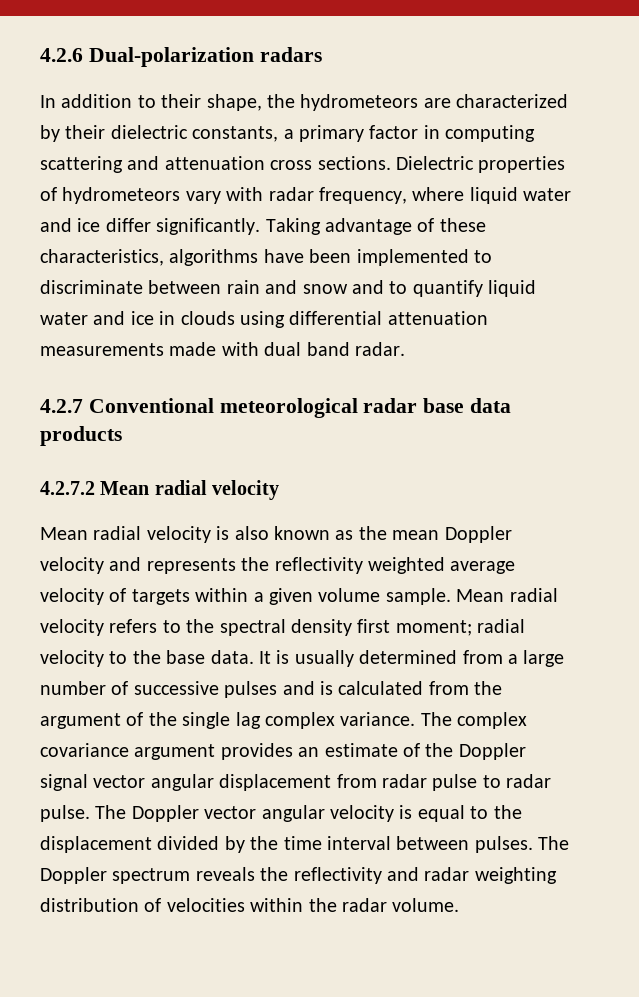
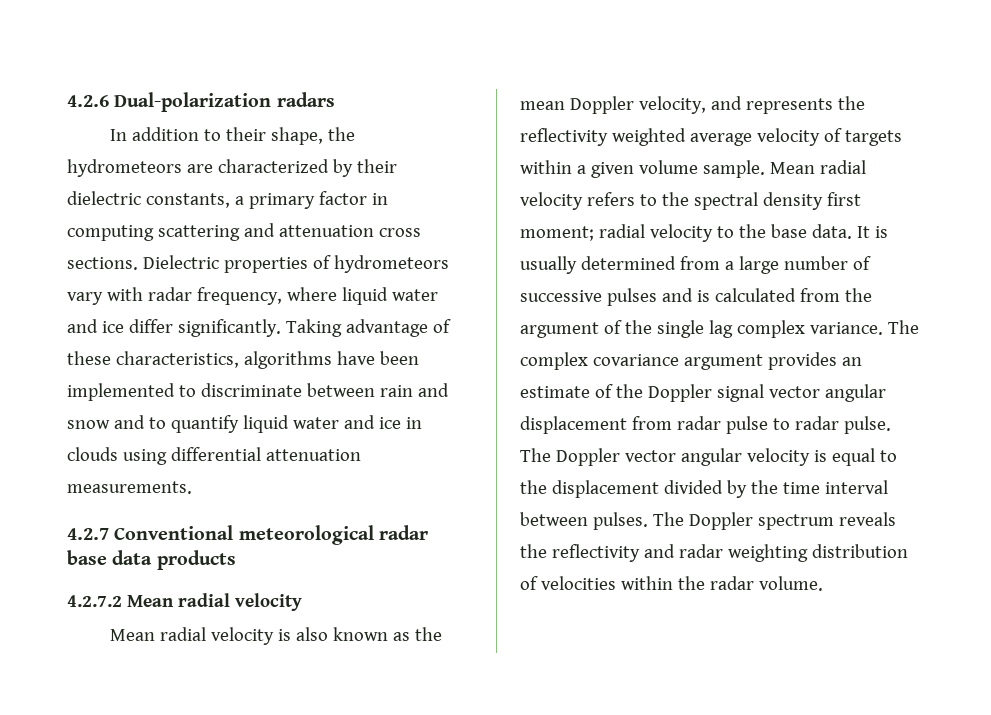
[40,342,405,356] measurements made with dual band radar. -> [67,481,192,494] measurements.
[40,557,104,574] velocity -> [638,96,706,114] velocity,

